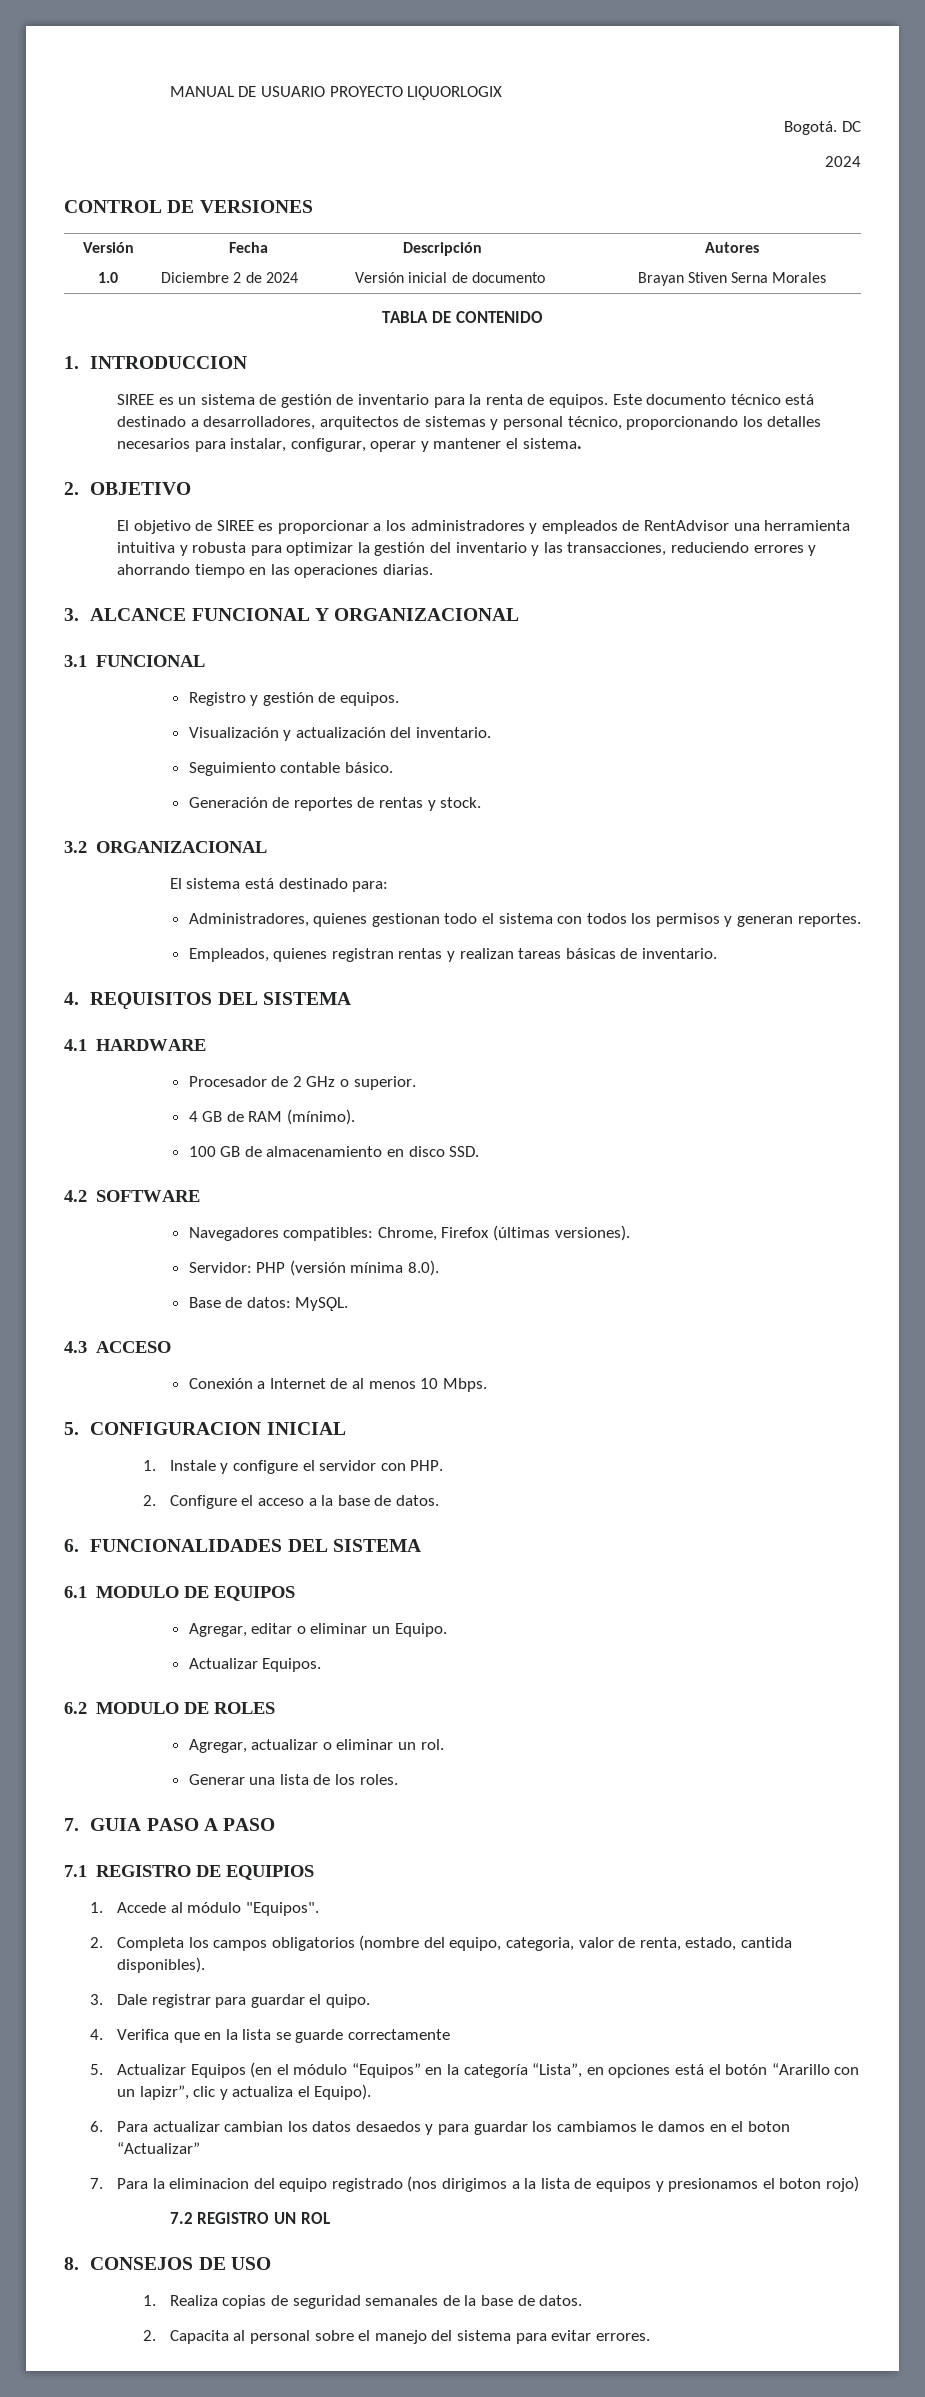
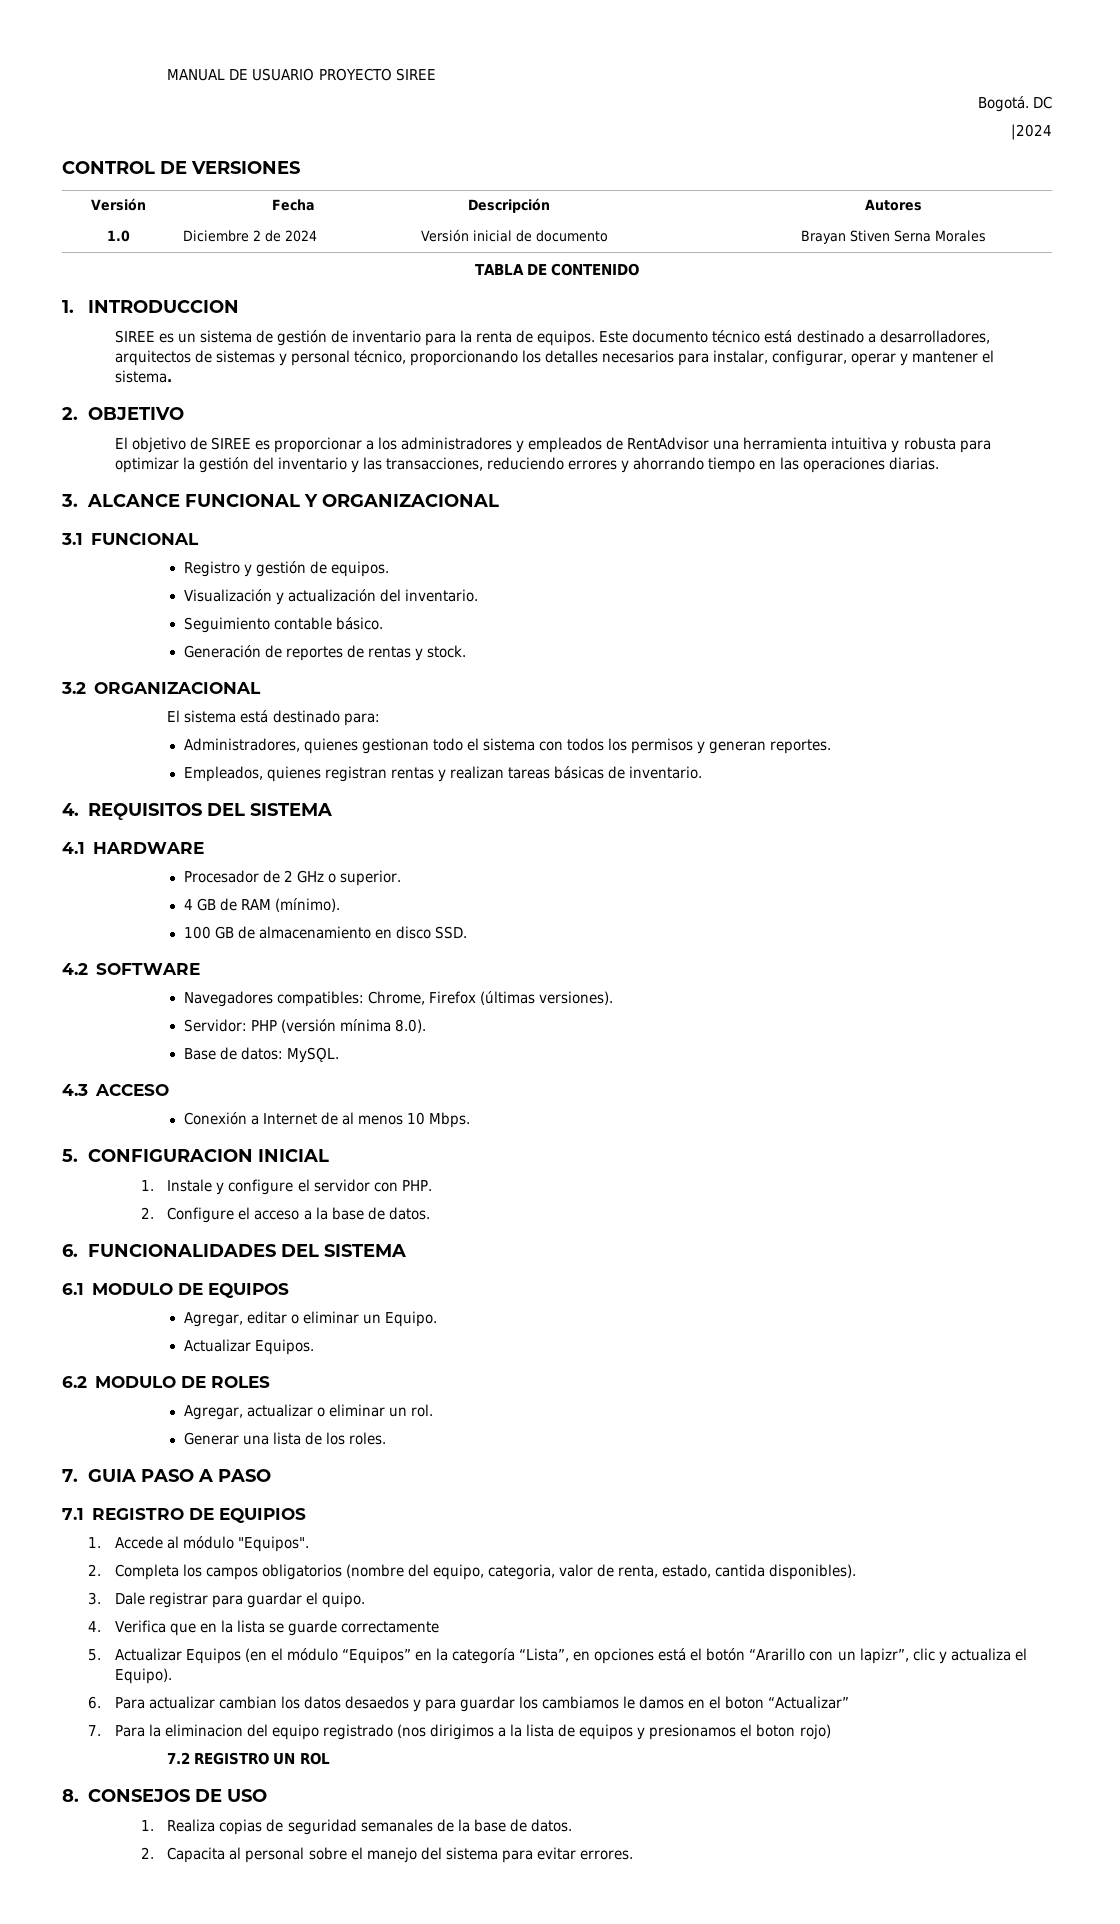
[407,86,503,100] LIǪUORLOGIX -> [395,68,436,81] SIREE
[825,156,861,167] 2024 -> [1011,124,1052,140] |2024

